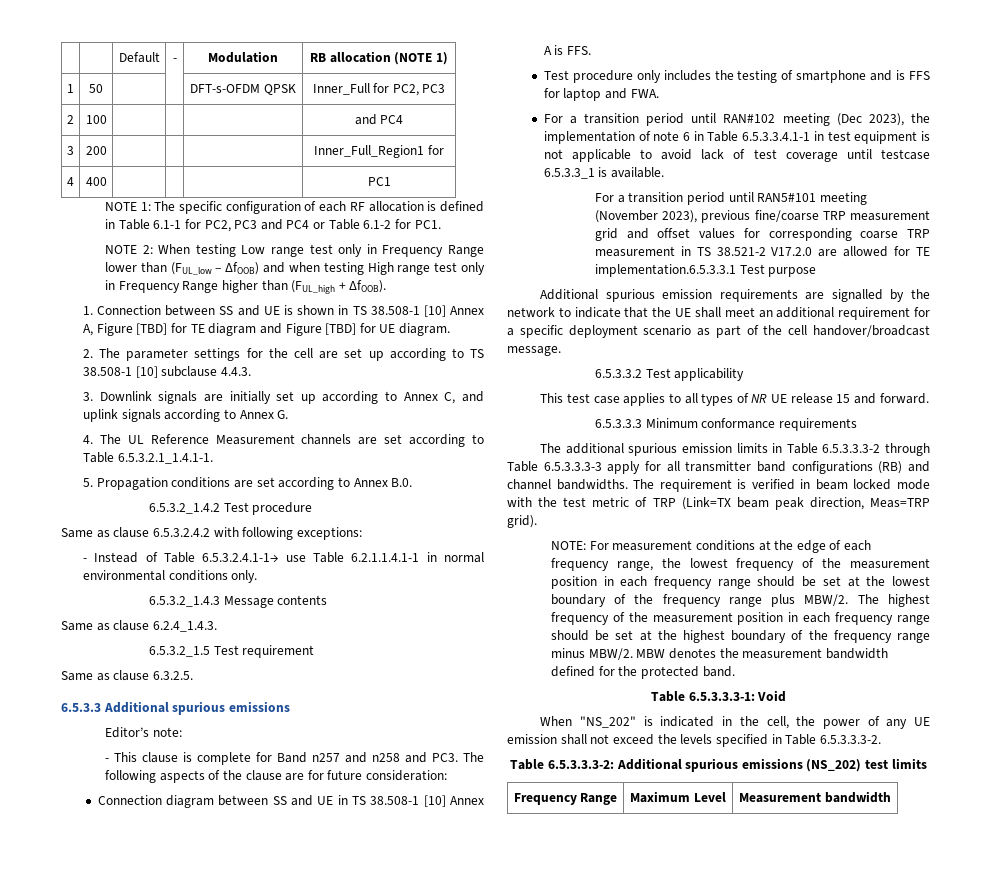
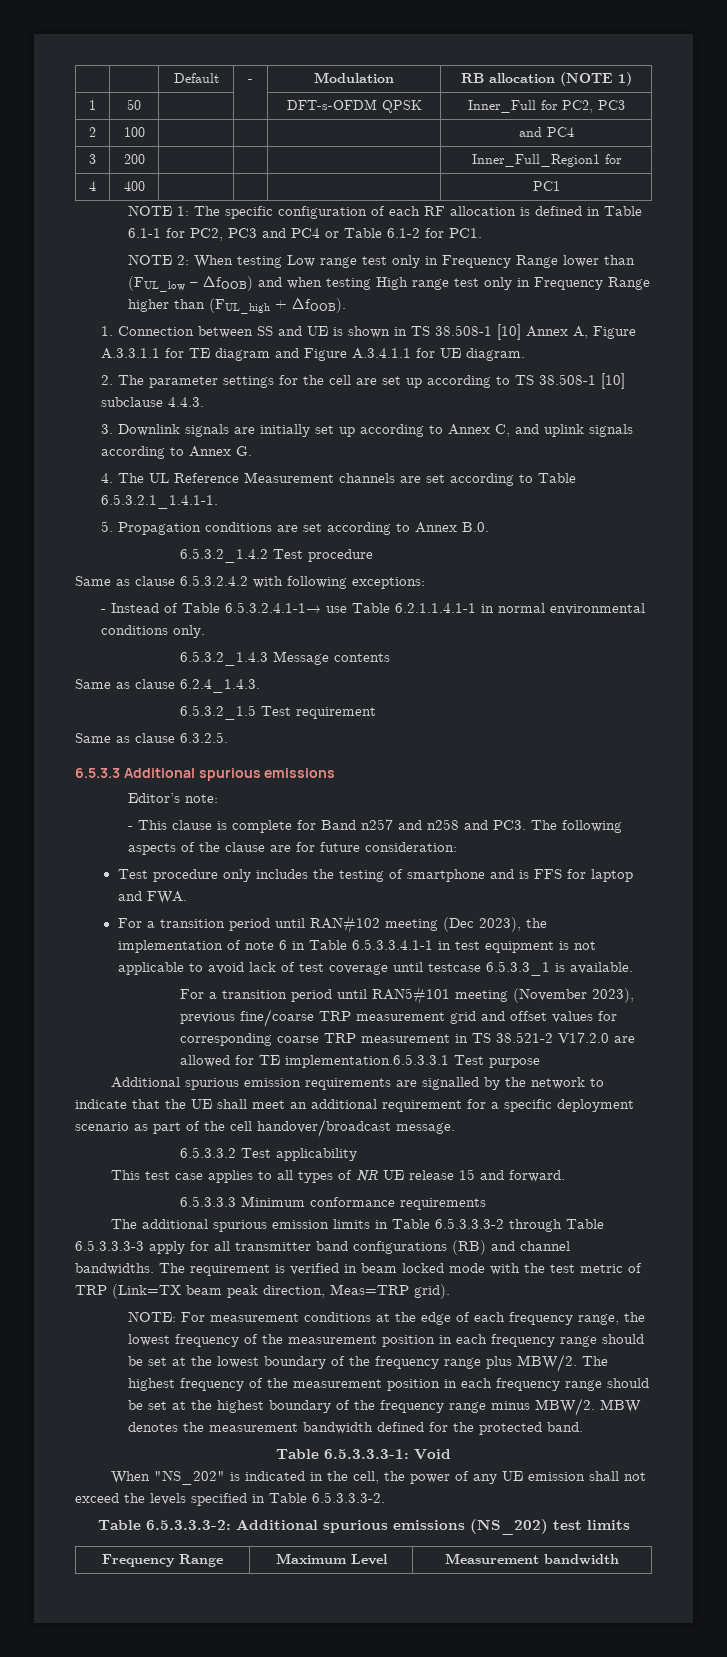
[136,323,168,335] [TBD] -> [101,348,161,359] A.3.3.1.1
[325,323,357,335] [TBD] -> [352,348,412,359] A.3.4.1.1
[97,795,485,808] [543,45,592,55] // Connection diagram between SS and UE in TS 38.508-1 [10] Annex A is FFS. -> (457, 847) none

